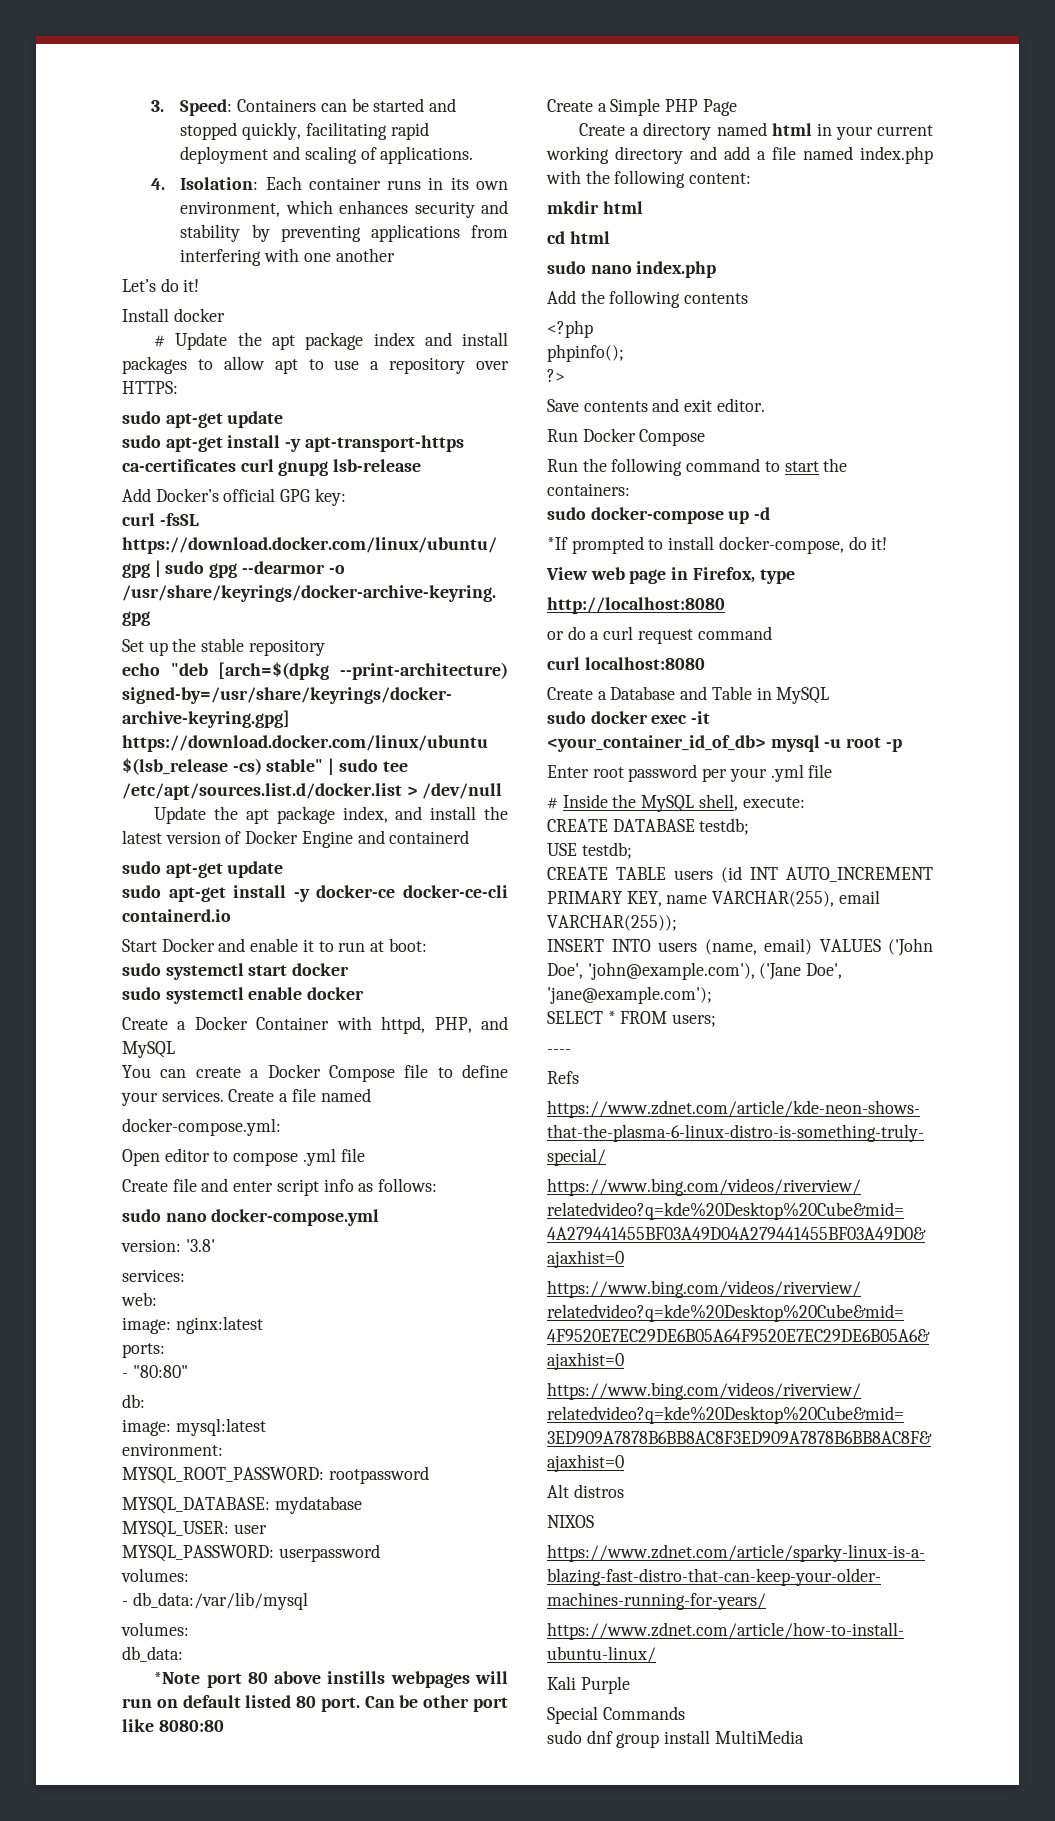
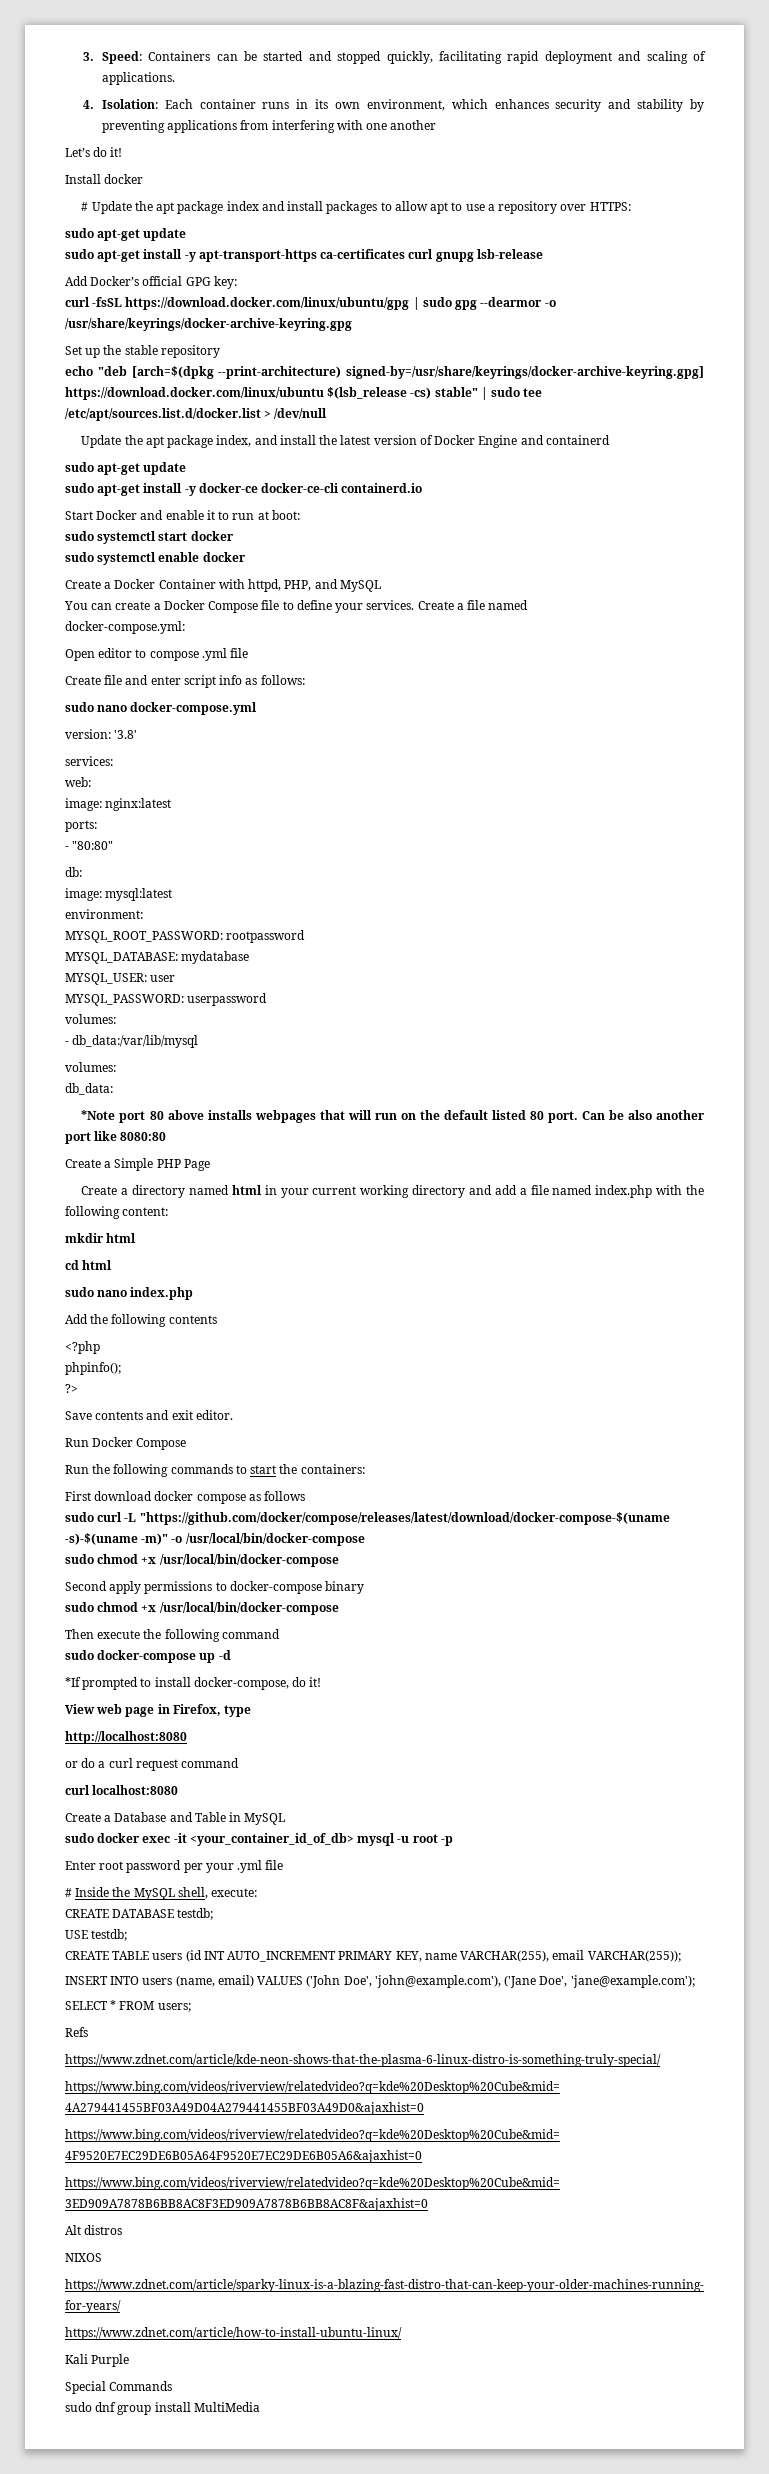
[327,1671,470,1688] instills webpages -> [207,1110,345,1123] installs webpages that
(178, 1703) none -> [419,1110,440,1120] the
[423,1695,470,1708] other -> [627,1110,705,1120] also another
[686,458,761,472] command -> [170,1464,233,1474] commands
(630, 489) none -> [65,1491,306,1504] [65,1512,670,1525] [65,1533,365,1546] [65,1554,339,1567] [65,1581,365,1594] [65,1602,339,1615] [65,1629,280,1642] // First download docker compose as follows // sudo curl -L "https://github.com/docker/compose/releases/latest/download/docker-compose-$(uname -s)-$(uname -m)" -o /usr/local/bin/docker-compose // sudo chmod +x /usr/local/bin/docker-compose // Second apply permissions to docker-compose binary // sudo chmod +x /usr/local/bin/docker-compose // Then execute the following command
[547,1049,571,1054] // ---- -> (191, 2007) none

